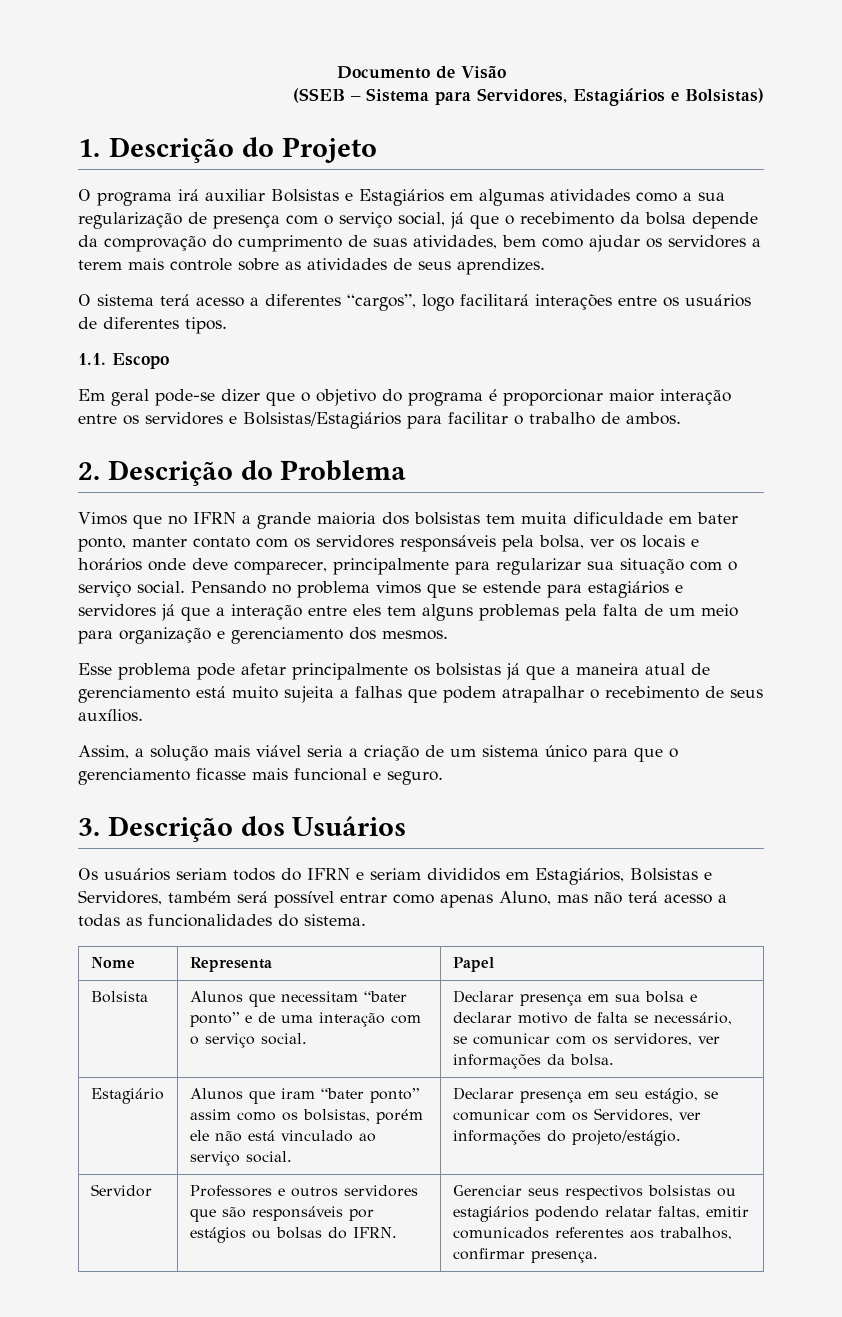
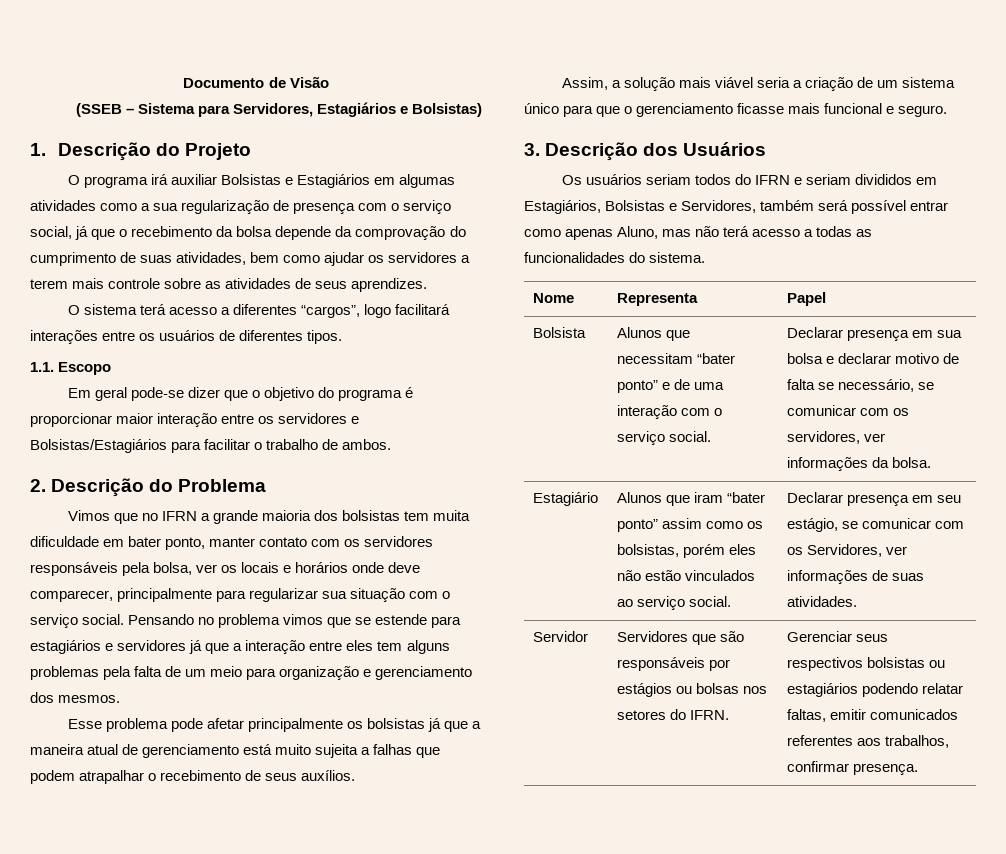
[189,1130,353,1142] ele não está vinculado -> [729,544,757,555] [617,570,756,581] eles não estão vinculados
[546,1130,681,1146] [90,1184,152,1197] [189,1185,418,1197] do projeto/estágio. // Servidor | Professores e outros servidores -> [872,570,925,581] [787,596,858,607] [533,631,589,642] [617,631,689,642] de suas atividades. // Servidor | Servidores
(322, 1233) none -> [743,686,768,694] [617,710,667,720] nos setores

